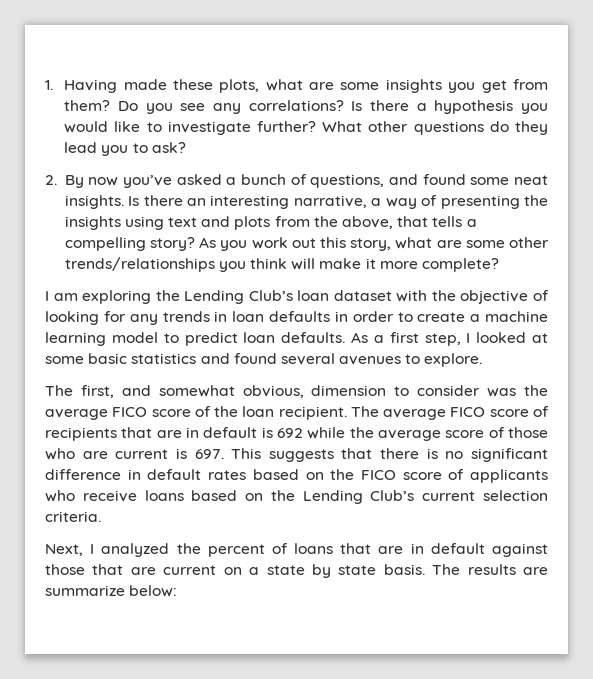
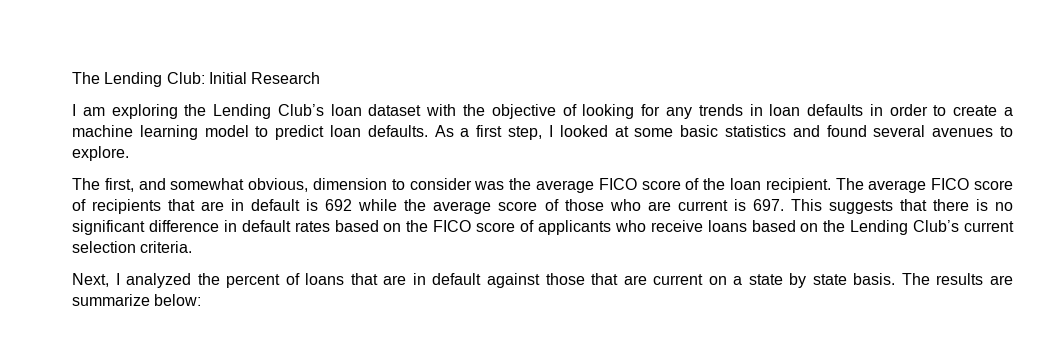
[45,79,548,93] [64,100,549,114] [64,121,548,135] [64,142,186,156] [45,174,549,188] [64,195,548,209] [64,216,477,230] [64,237,549,251] [64,257,500,272] 1. Having made these plots, what are some insights you get from them? Do you see any correlations? Is there a hypothesis you would like to investigate further? What other questions do they lead you to ask? // 2. By now you’ve asked a bunch of questions, and found some neat insights. Is there an interesting narrative, a way of presenting the insights using text and plots from the above, that tells a compelling story? As you work out this story, what are some other trends/relationships you think will make it more complete? -> [72,72,321,87] The Lending Club: Initial Research

